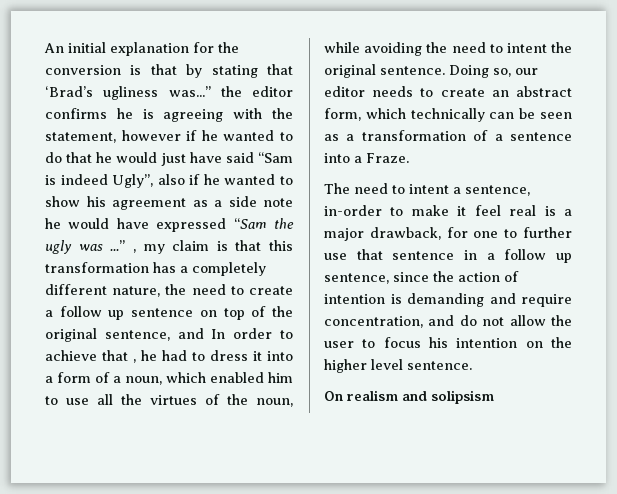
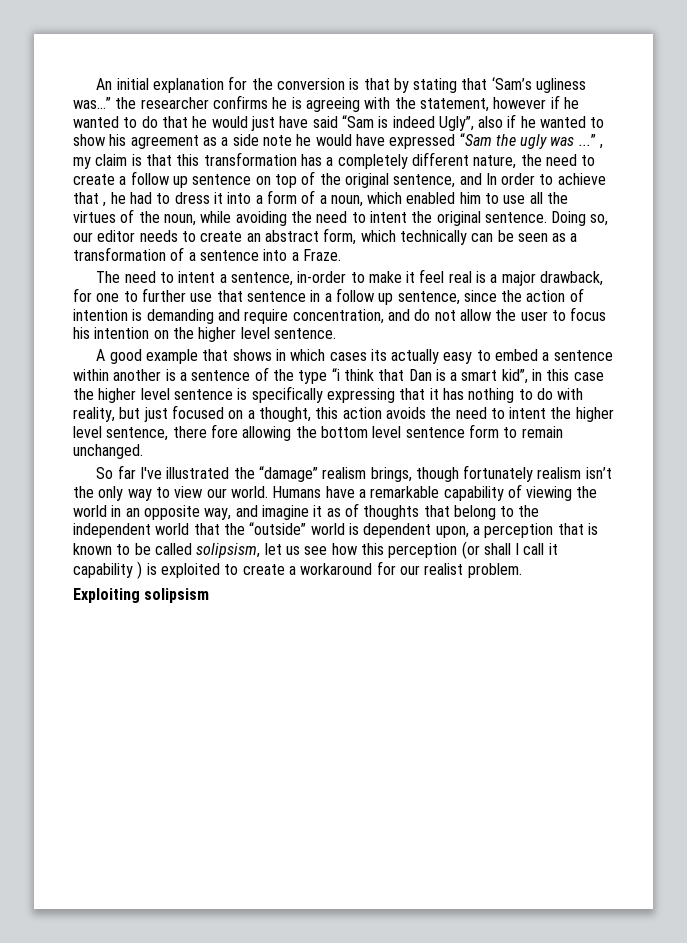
[45,86,93,97] ‘Brad’s -> [491,77,532,90] ‘Sam’s
[252,86,293,97] editor -> [140,97,209,109] researcher
[324,390,427,401] On realism and -> [96,349,613,364] [73,367,604,384] [73,386,584,403] [73,405,614,422] [73,424,563,441] [73,444,143,459] [96,465,612,482] [73,484,598,501] [73,503,540,520] [73,522,598,538] [73,541,558,559] [73,561,522,579] [73,588,140,603] A good example that shows in which cases its actually easy to embed a sentence within another is a sentence of the type “i think that Dan is a smart kid”, in this case the higher level sentence is specifically expressing that it has nothing to do with reality, but just focused on a thought, this action avoids the need to intent the higher level sentence, there fore allowing the bottom level sentence form to remain unchanged. // So far I've illustrated the “damage” realism brings, though fortunately realism isn’t the only way to view our world. Humans have a remarkable capability of viewing the world in an opposite way, and imagine it as of thoughts that belong to the independent world that the “outside” world is dependent upon, a perception that is known to be called solipsism, let us see how this perception (or shall I call it capability ) is exploited to create a workaround for our realist problem. // Exploiting

